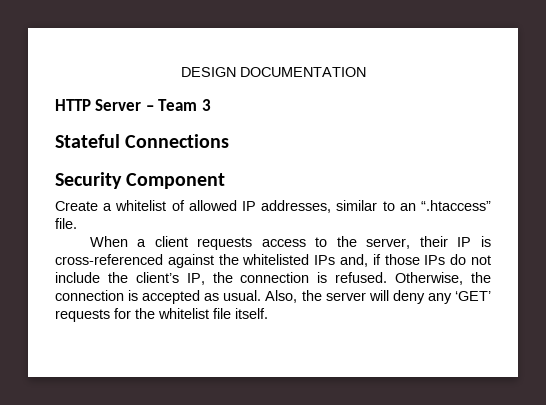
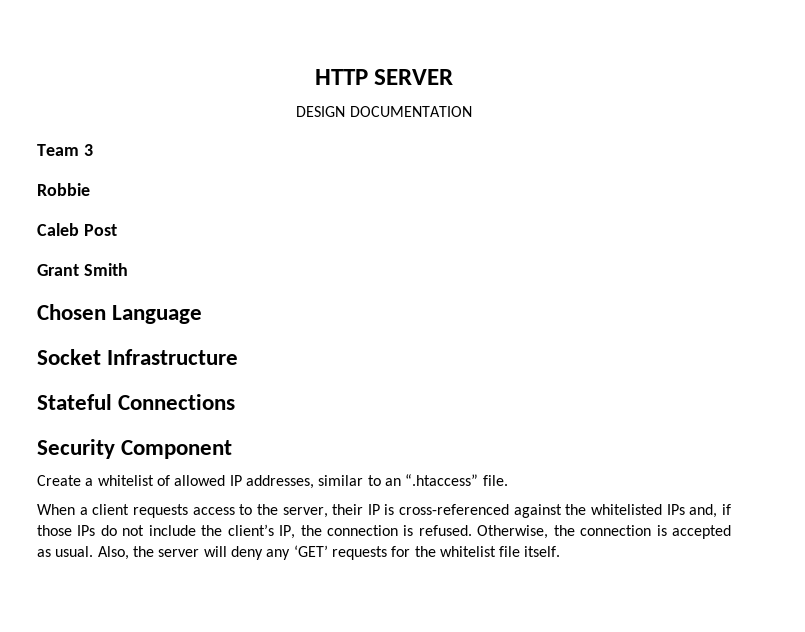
(180, 72) none -> [314,69,454,85] HTTP SERVER //
[55,99,154,111] HTTP Server – -> (472, 111) none
(211, 105) none -> [37,183,90,196] [37,223,117,236] [37,263,128,276] [37,304,203,324] [37,349,239,365] // Robbie // Caleb Post // Grant Smith // Chosen Language // Socket Infrastructure

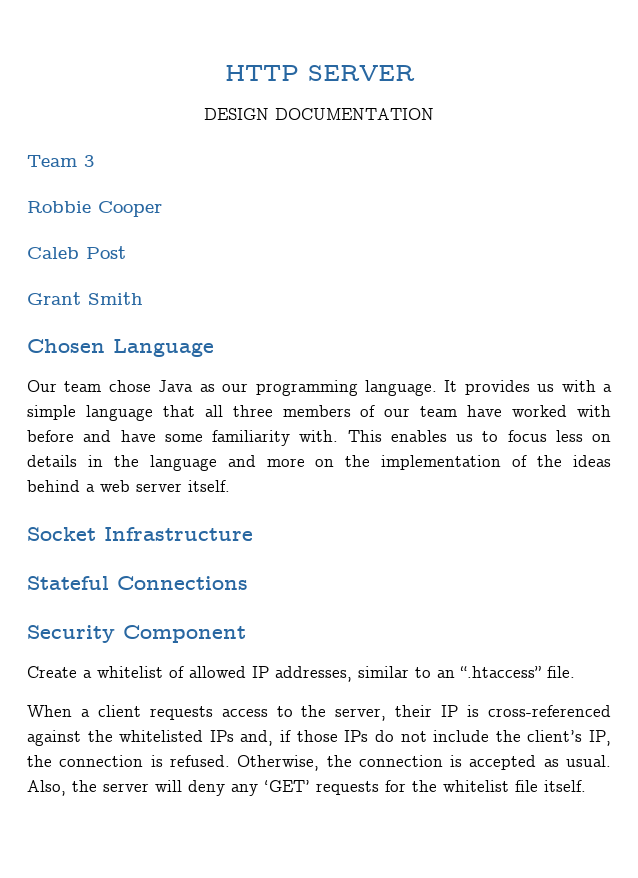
(90, 189) none -> [98,201,162,217] Cooper
(203, 314) none -> [27,380,612,396] [27,405,612,421] [27,430,611,446] [27,455,612,471] [27,480,230,492] // Our team chose Java as our programming language. It provides us with a simple language that all three members of our team have worked with before and have some familiarity with. This enables us to focus less on details in the language and more on the implementation of the ideas behind a web server itself.

